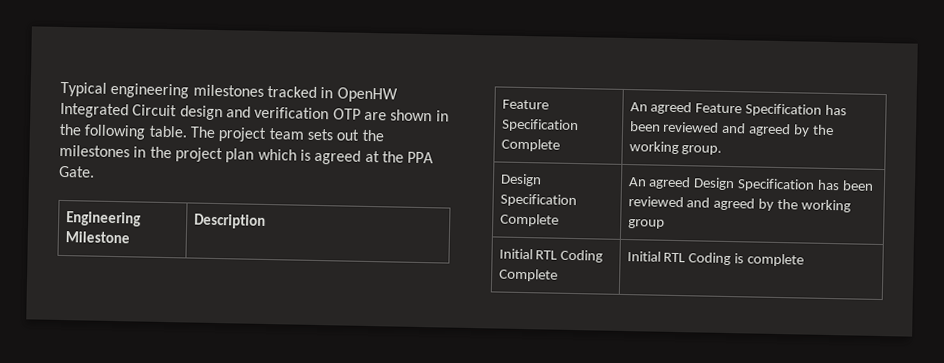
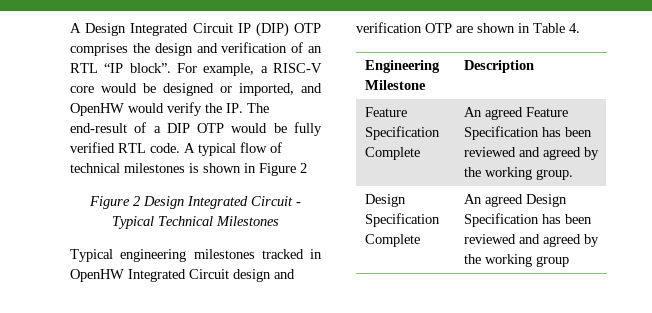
(60, 89) none -> [70,22,321,37] [70,42,322,56] [70,63,322,76] [70,83,322,96] [70,102,269,116] [70,122,322,136] [70,142,282,156] [70,163,307,176] [89,196,301,209] [112,216,279,229] A Design Integrated Circuit IP (DIP) OTP comprises the design and verification of an RTL “IP block”. For example, a RISC-V core would be designed or imported, and OpenHW would verify the IP. The end-result of a DIP OTP would be fully verified RTL code. A typical flow of technical milestones is shown in Figure 2 // Figure 2 Design Integrated Circuit - Typical Technical Milestones //
[59,123,384,142] [59,144,435,165] [59,165,95,178] the following table. The project team sets out the milestones in the project plan which is agreed at the PPA Gate. -> [533,23,580,33] Table 4.
[498,248,604,263] [498,268,558,282] [626,251,805,267] // Initial RTL Coding Complete | Initial RTL Coding is complete -> (569, 261) none

